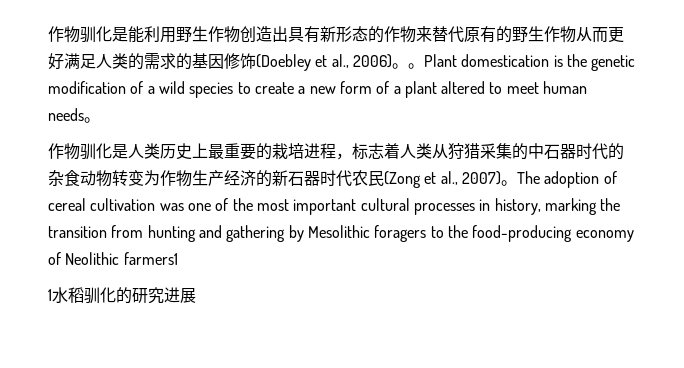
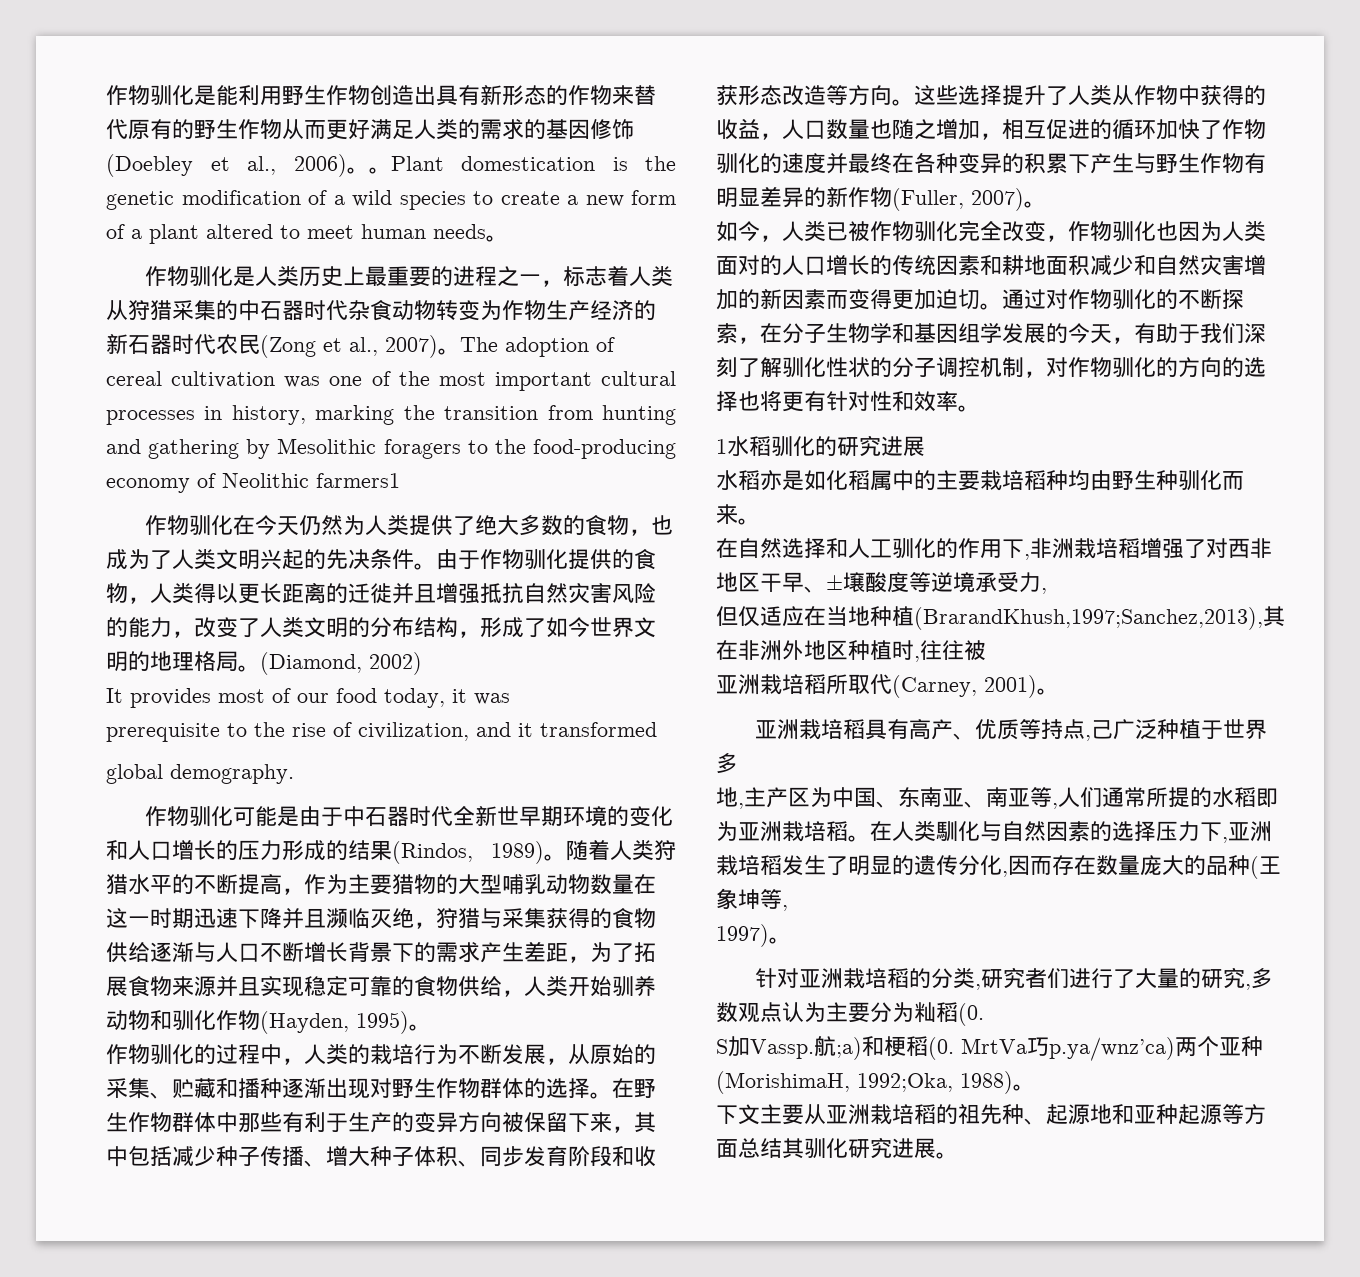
[272,143,336,159] 栽培进程 -> [453,266,542,287] 进程之一
[608,143,624,160] 的 -> (348, 310) none
(178, 258) none -> [145,514,674,536] [106,548,656,570] [106,582,656,604] [106,617,656,638] [106,651,422,675] [106,688,510,708] [106,722,657,742] [106,764,294,784] [145,806,674,827] [106,840,676,864] [106,873,656,895] [106,907,656,929] [106,941,656,963] [106,975,656,997] [106,1010,431,1034] [106,1044,656,1065] [106,1078,656,1099] [106,1112,656,1133] [106,1146,656,1167] [716,85,1266,106] [716,118,1266,140] [716,153,1266,174] [716,186,1046,211] [716,220,1266,242] [716,255,1266,276] [716,289,1244,310] [716,323,1266,344] [716,357,1266,378] [716,390,980,412] // 作物驯化在今天仍然为人类提供了绝大多数的食物，也成为了人类文明兴起的先决条件。由于作物驯化提供的食物，人类得以更长距离的迁徙并且增强抵抗自然灾害风险的能力，改变了人类文明的分布结构，形成了如今世界文明的地理格局。(Diamond, 2002) // It provides most of our food today, it was // prerequisite to the rise of civilization, and it transformed // global demography. // 作物驯化可能是由于中石器时代全新世早期环境的变化和人口增长的压力形成的结果(Rindos, 1989)。随着人类狩猎水平的不断提高，作为主要猎物的大型哺乳动物数量在这一时期迅速下降并且濒临灭绝，狩猎与采集获得的食物供给逐渐与人口不断增长背景下的需求产生差距，为了拓展食物来源并且实现稳定可靠的食物供给，人类开始驯养动物和驯化作物(Hayden, 1995)。 // 作物驯化的过程中，人类的栽培行为不断发展，从原始的采集、贮藏和播种逐渐出现对野生作物群体的选择。在野生作物群体中那些有利于生产的变异方向被保留下来，其中包括减少种子传播、增大种子体积、同步发育阶段和收获形态改造等方向。这些选择提升了人类从作物中获得的收益，人口数量也随之增加，相互促进的循环加快了作物驯化的速度并最终在各种变异的积累下产生与野生作物有明显差异的新作物(Fuller, 2007)。 // 如今，人类已被作物驯化完全改变，作物驯化也因为人类面对的人口增长的传统因素和耕地面积减少和自然灾害增加的新因素而变得更加迫切。通过对作物驯化的不断探索，在分子生物学和基因组学发展的今天，有助于我们深刻了解驯化性状的分子调控机制，对作物驯化的方向的选择也将更有针对性和效率。
(196, 295) none -> [716,470,1244,491] [716,504,760,525] [716,538,1272,560] [716,572,1047,594] [716,606,1285,630] [716,640,986,662] [716,674,1059,698] [755,719,1268,741] [716,753,738,774] [716,787,1278,809] [716,821,1272,843] [716,855,1281,879] [716,888,788,911] [716,924,791,947] [755,967,1274,990] [716,1002,984,1026] [716,1036,1263,1061] [716,1071,1035,1094] [716,1104,1266,1125] [716,1137,958,1159] // 水稻亦是如化稻属中的主要栽培稻种均由野生种驯化而来。 // 在自然选择和人工驯化的作用下,非洲栽培稻增强了对西非地区干早、±壌酸度等逆境承受力, // 但仅适应在当地种植(BrarandKhush,1997;Sanchez,2013),其在非洲外地区种植时,往往被 // 亚洲栽培稻所取代(Carney, 2001)。 // 亚洲栽培稻具有高产、优质等持点,己广泛种植于世界多 // 地,主产区为中国、东南亚、南亚等,人们通常所提的水稻即为亚洲栽培稻。在人类馴化与自然因素的选择压力下,亚洲栽培稻发生了明显的遗传分化,因而存在数量庞大的品种(王象坤等, // 1997)。 // 针对亚洲栽培稻的分类,研究者们进行了大量的研究,多数观点认为主要分为籼稻(0. // S加Vassp.航;a)和梗稻(0. MrtVa巧p.ya/wnz’ca)两个亚种(MorishimaH, 1992;Oka, 1988)。 // 下文主要从亚洲栽培稻的祖先种、起源地和亚种起源等方面总结其驯化研究进展。

